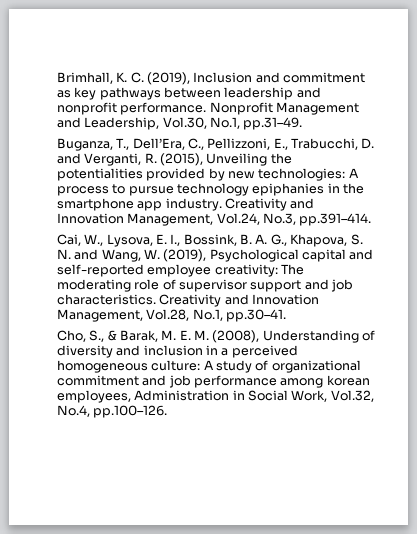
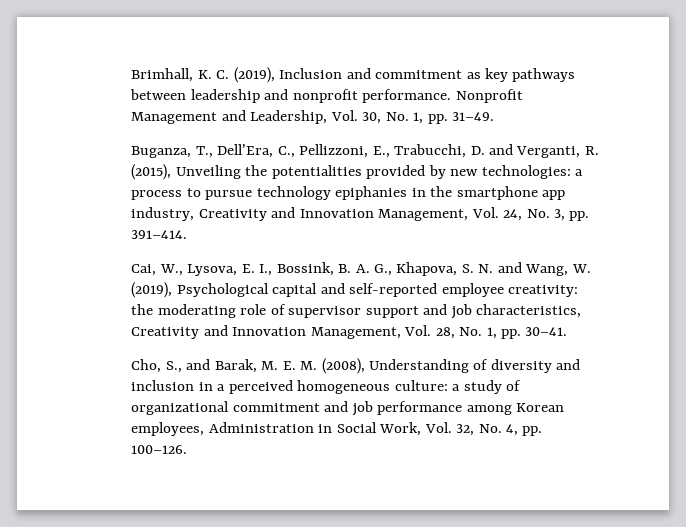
[162,117,303,130] Vol.30, No.1, pp.31–49. -> [330,110,494,124] Vol. 30, No. 1, pp. 31–49.
[348,168,359,178] A -> [574,169,583,176] a
[165,198,315,211] [56,213,372,226] industry. Creativity and Innovation Management, Vol.24, No.3, pp.391–414. -> [131,207,590,221] [131,230,188,239] industry, Creativity and Innovation Management, Vol. 24, No. 3, pp. 391–414.
[280,264,304,275] The -> [131,304,154,315] the
[56,294,319,307] [56,309,286,322] characteristics. Creativity and Innovation Management, Vol.28, No.1, pp.30–41. -> [475,304,581,318] [131,325,568,339] characteristics, Creativity and Innovation Management, Vol. 28, No. 1, pp. 30–41.
[107,330,117,341] & -> [186,359,211,370] and
[203,360,214,370] A -> [452,384,461,391] a
[326,375,370,386] korean -> [516,403,565,412] Korean
[330,390,374,402] [56,405,168,418] Vol.32, No.4, pp.100–126. -> [424,422,543,436] [131,445,188,454] Vol. 32, No. 4, pp. 100–126.

